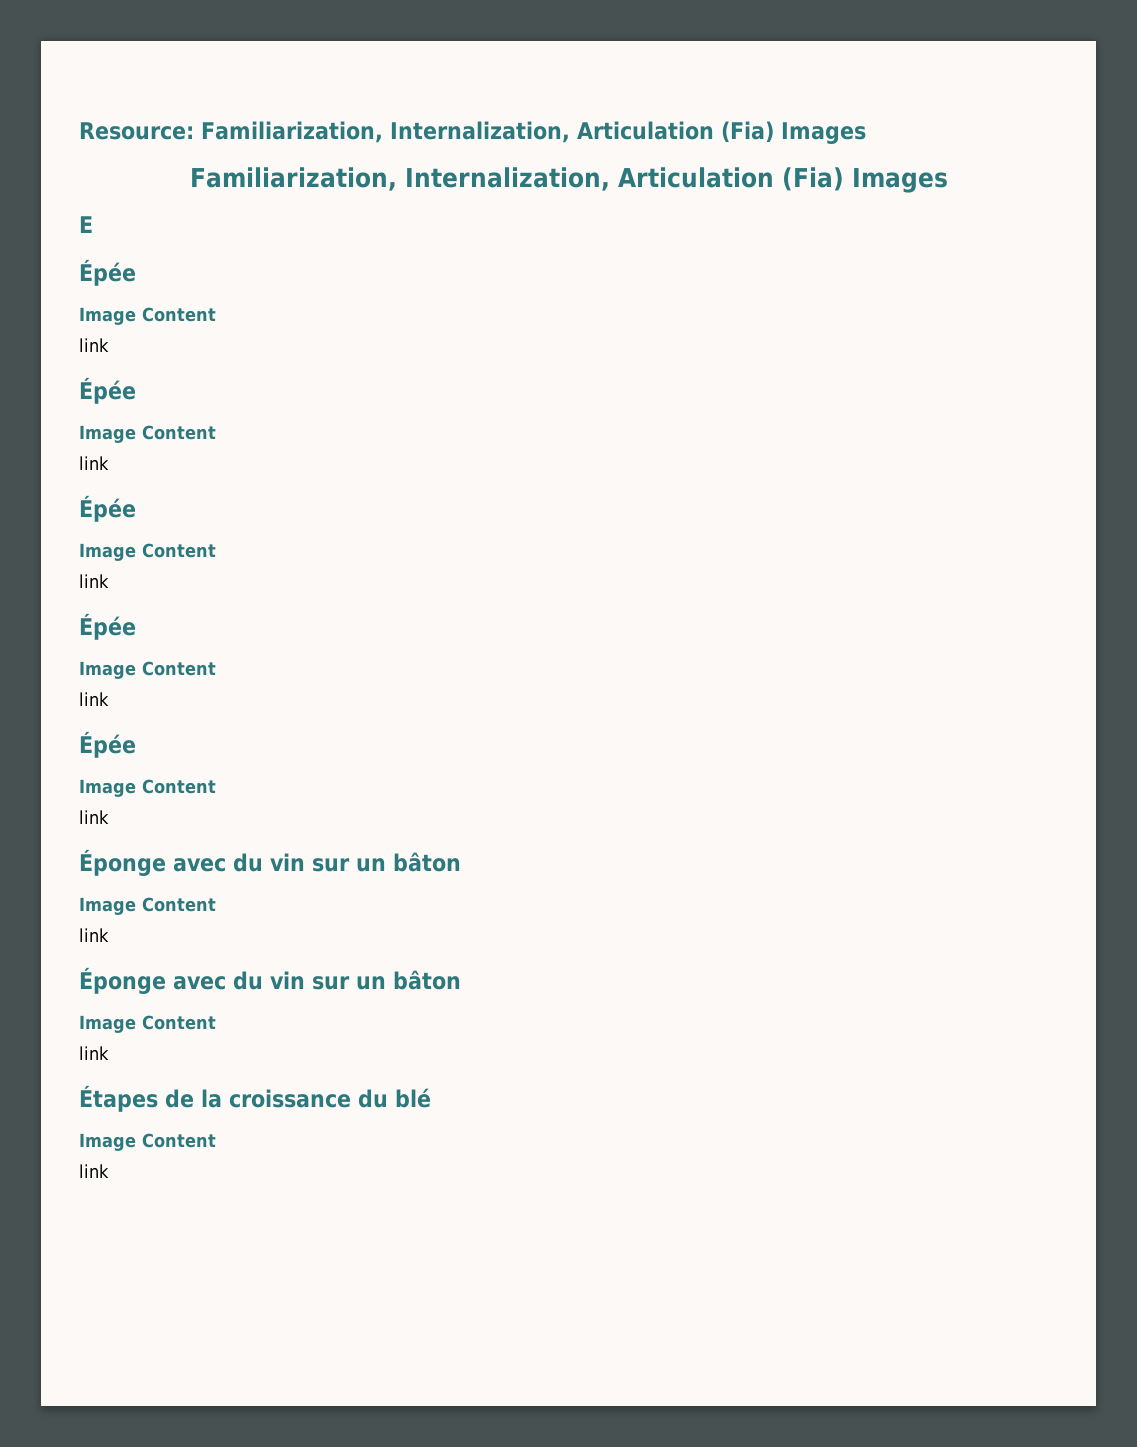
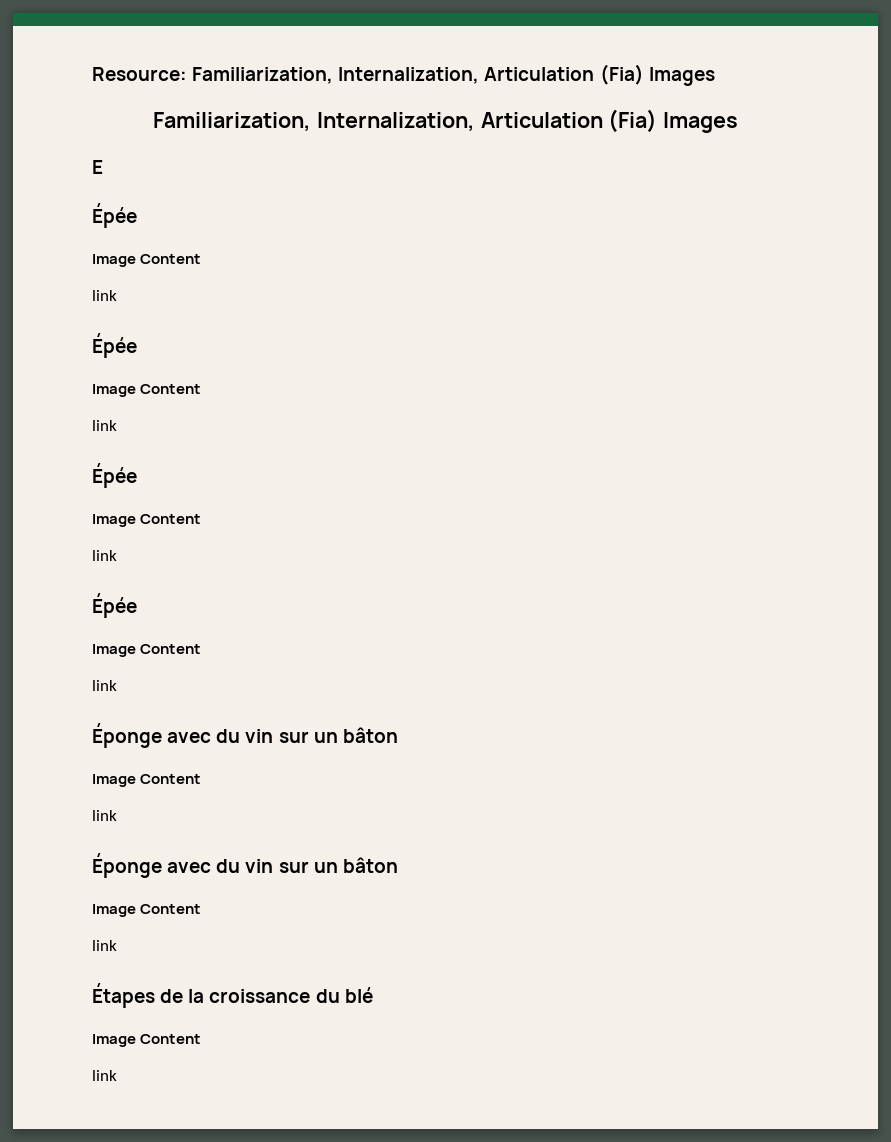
[79,731,136,758] [79,779,216,797] [79,810,109,824] // Épée // Image Content // link -> (117, 685) none

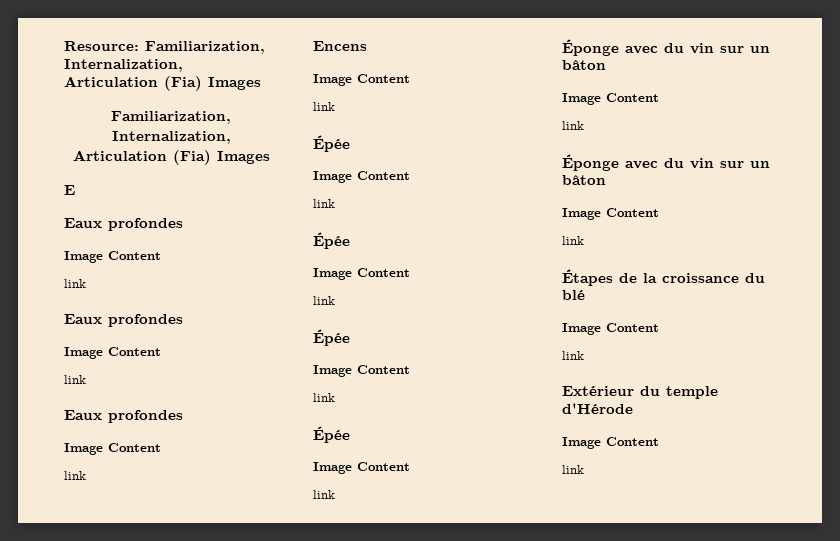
(103, 167) none -> [64,218,183,231] [64,251,161,263] [64,279,86,288] [64,314,183,327] [64,347,161,359] [64,375,86,384] [64,410,183,423] [64,443,161,455] [64,471,86,480] [313,41,367,51] [313,74,410,86] [313,102,335,111] // Eaux profondes // Image Content // link // Eaux profondes // Image Content // link // Eaux profondes // Image Content // link // Encens // Image Content // link
(117, 1075) none -> [562,386,718,399] [562,403,633,414] [562,437,659,449] [562,465,584,474] // Extérieur du temple d'Hérode // Image Content // link

